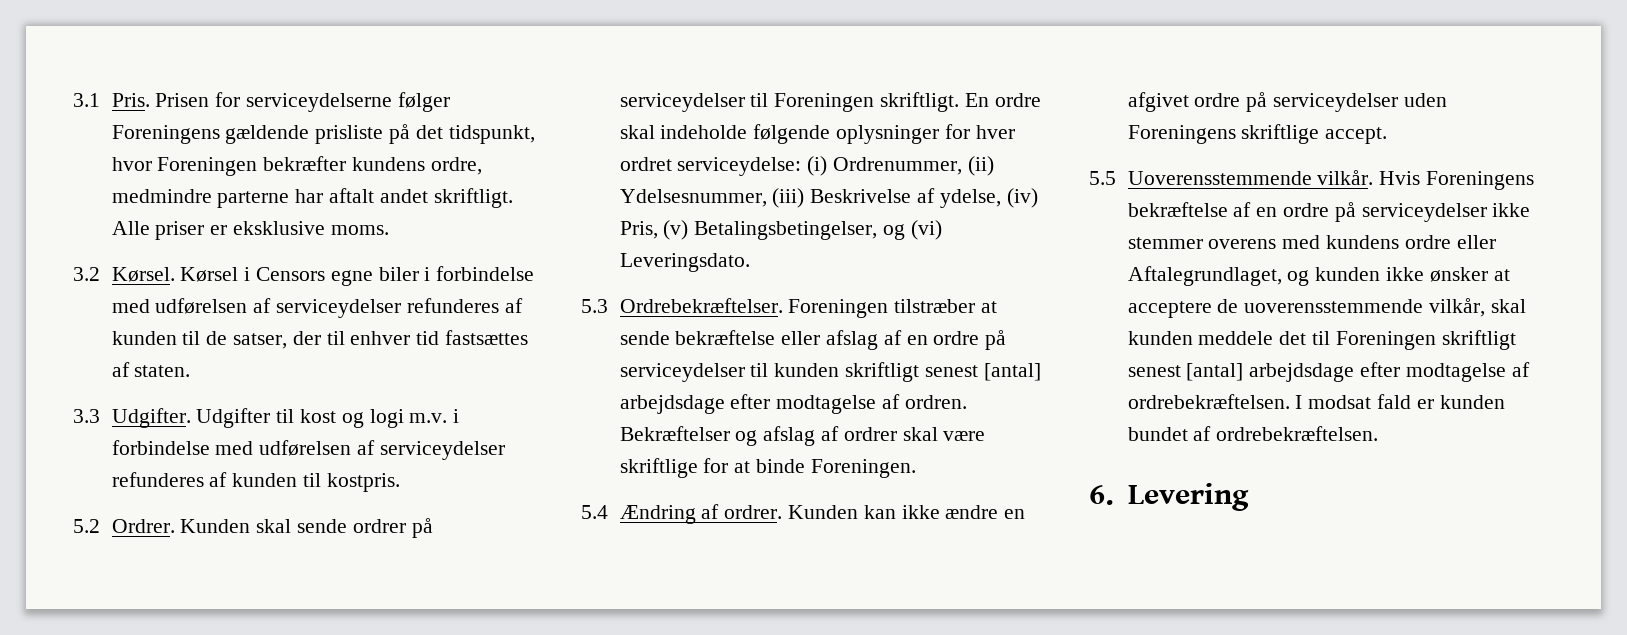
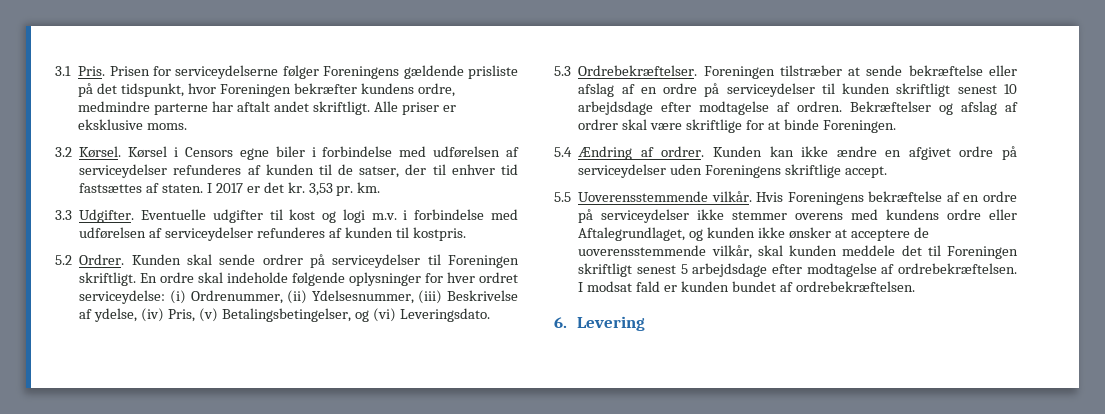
(191, 371) none -> [206,182,381,196] I 2017 er det kr. 3,53 pr. km.
[196,408,271,428] Udgifter -> [141,209,263,223] Eventuelle udgifter
[983,363,1041,381] [antal] -> [1003,84,1017,94] 10
[1186,363,1244,381] [antal] -> [680,264,688,274] 5

